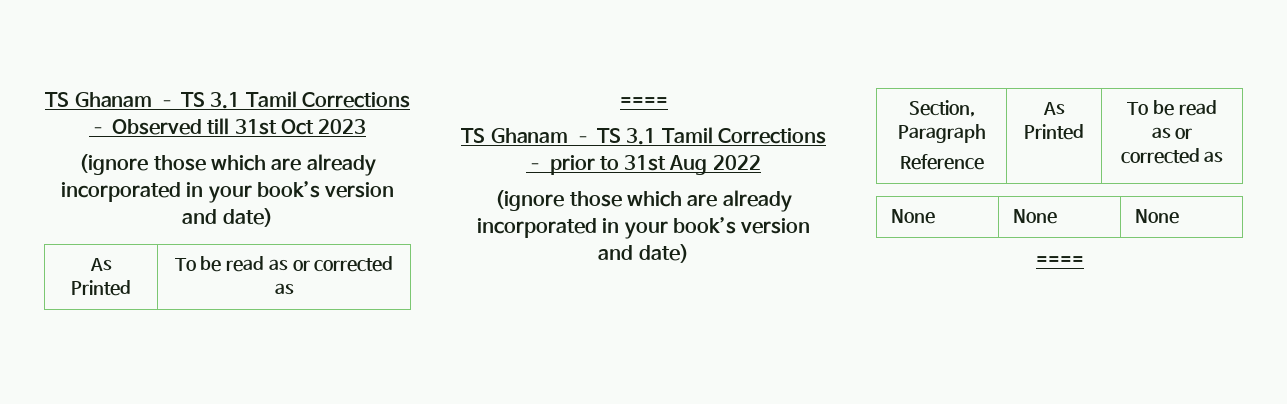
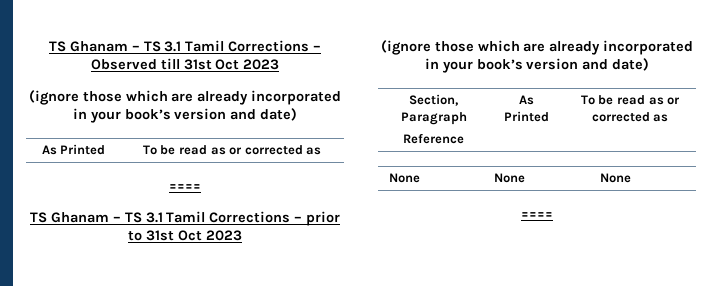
[669,155,761,175] Aug 2022 -> [177,230,242,241] Oct 2023

